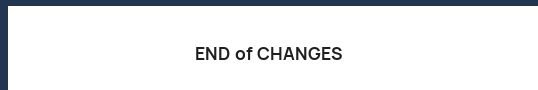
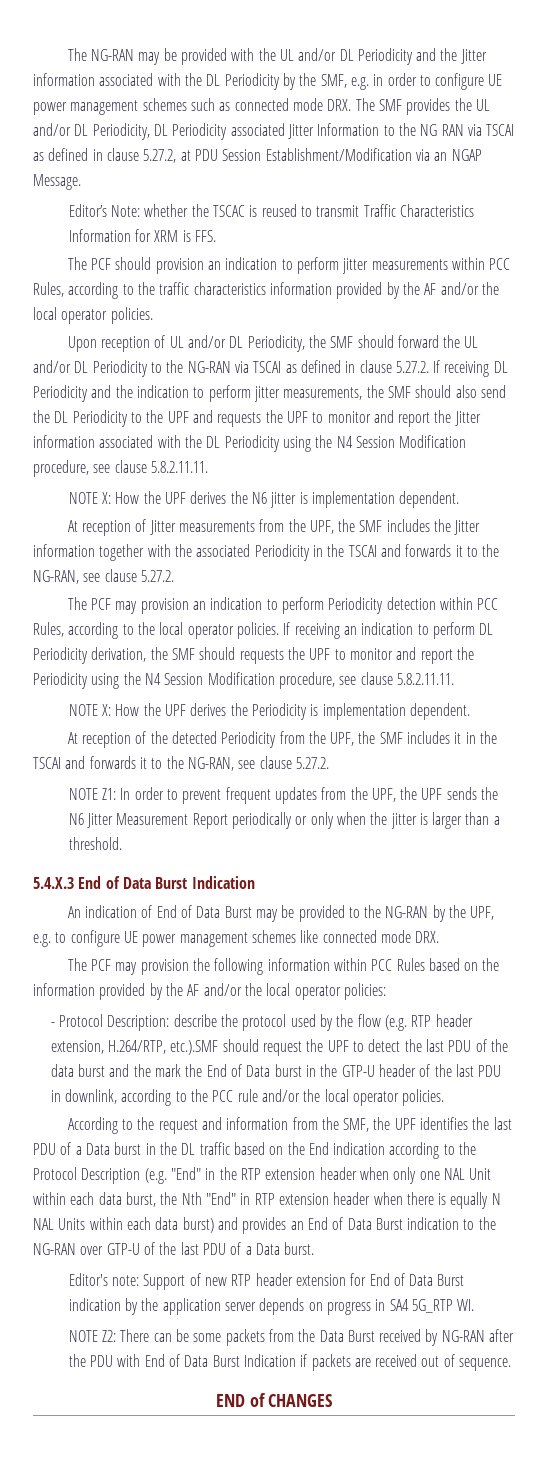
(194, 53) none -> [67,48,487,65] [33,73,503,90] [33,98,490,115] [33,123,515,140] [33,148,482,163] [33,174,81,190] [68,204,474,217] [68,229,216,242] [67,257,511,274] [33,282,499,299] [33,307,153,324] [67,335,479,352] [33,360,508,377] [33,385,506,402] [33,410,481,427] [33,435,467,452] [33,460,208,477] [68,491,460,508] [67,519,481,536] [33,544,500,561] [33,569,174,584] [67,597,499,614] [33,622,494,639] [33,647,474,664] [33,672,454,689] [68,703,470,720] [67,731,498,748] [33,756,329,771] [68,787,499,804] [68,812,500,829] [68,837,122,850] [33,876,255,889] [67,905,495,922] [33,930,440,947] [67,958,500,975] [33,983,386,1000] [50,1014,473,1031] [50,1039,508,1056] [50,1064,502,1077] [50,1089,445,1106] [67,1117,512,1134] [33,1142,477,1159] [33,1167,492,1184] [33,1192,501,1209] [33,1217,496,1234] [33,1242,315,1255] [68,1273,465,1290] [68,1298,475,1315] [68,1329,515,1346] [68,1354,512,1371] The NG-RAN may be provided with the UL and/or DL Periodicity and the Jitter information associated with the DL Periodicity by the SMF, e.g. in order to configure UE power management schemes such as connected mode DRX. The SMF provides the UL and/or DL Periodicity, DL Periodicity associated Jitter Information to the NG RAN via TSCAI as defined in clause 5.27.2, at PDU Session Establishment/Modification via an NGAP Message. // Editor’s Note: whether the TSCAC is reused to transmit Traffic Characteristics Information for XRM is FFS. // The PCF should provision an indication to perform jitter measurements within PCC Rules, according to the traffic characteristics information provided by the AF and/or the local operator policies. // Upon reception of UL and/or DL Periodicity, the SMF should forward the UL and/or DL Periodicity to the NG-RAN via TSCAI as defined in clause 5.27.2. If receiving DL Periodicity and the indication to perform jitter measurements, the SMF should also send the DL Periodicity to the UPF and requests the UPF to monitor and report the Jitter information associated with the DL Periodicity using the N4 Session Modification procedure, see clause 5.8.2.11.11. // NOTE X: How the UPF derives the N6 jitter is implementation dependent. // At reception of Jitter measurements from the UPF, the SMF includes the Jitter information together with the associated Periodicity in the TSCAI and forwards it to the NG-RAN, see clause 5.27.2. // The PCF may provision an indication to perform Periodicity detection within PCC Rules, according to the local operator policies. If receiving an indication to perform DL Periodicity derivation, the SMF should requests the UPF to monitor and report the Periodicity using the N4 Session Modification procedure, see clause 5.8.2.11.11. // NOTE X: How the UPF derives the Periodicity is implementation dependent. // At reception of the detected Periodicity from the UPF, the SMF includes it in the TSCAI and forwards it to the NG-RAN, see clause 5.27.2. // NOTE Z1: In order to prevent frequent updates from the UPF, the UPF sends the N6 Jitter Measurement Report periodically or only when the jitter is larger than a threshold. // 5.4.X.3 End of Data Burst Indication // An indication of End of Data Burst may be provided to the NG-RAN by the UPF, e.g. to configure UE power management schemes like connected mode DRX. // The PCF may provision the following information within PCC Rules based on the information provided by the AF and/or the local operator policies: // - Protocol Description: describe the protocol used by the flow (e.g. RTP header extension, H.264/RTP, etc.).SMF should request the UPF to detect the last PDU of the data burst and the mark the End of Data burst in the GTP-U header of the last PDU in downlink, according to the PCC rule and/or the local operator policies. // According to the request and information from the SMF, the UPF identifies the last PDU of a Data burst in the DL traffic based on the End indication according to the Protocol Description (e.g. "End" in the RTP extension header when only one NAL Unit within each data burst, the Nth "End" in RTP extension header when there is equally N NAL Units within each data burst) and provides an End of Data Burst indication to the NG-RAN over GTP-U of the last PDU of a Data burst. // Editor's note: Support of new RTP header extension for End of Data Burst indication by the application server depends on progress in SA4 5G_RTP WI. // NOTE Z2: There can be some packets from the Data Burst received by NG-RAN after the PDU with End of Data Burst Indication if packets are received out of sequence. //

